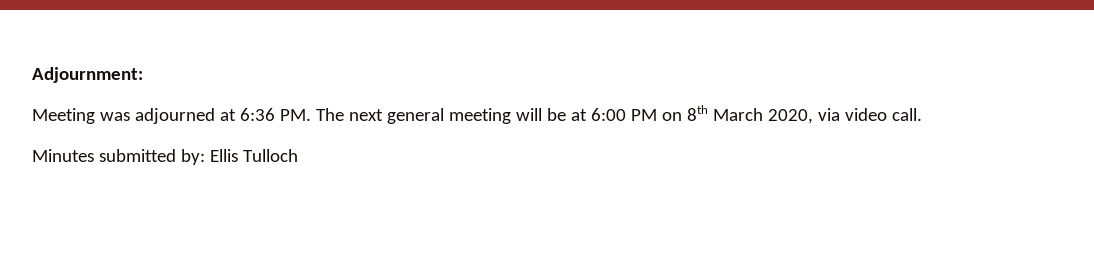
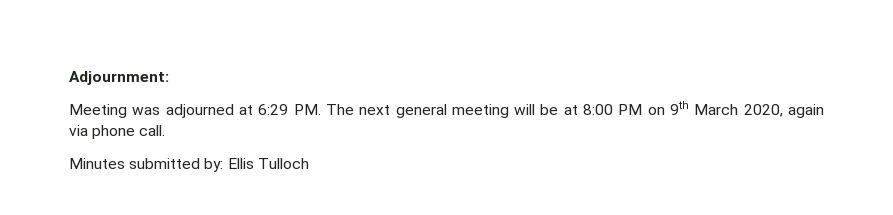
[239,108,275,121] 6:36 -> [258,104,289,115] 6:29
[590,108,626,121] 6:00 -> [583,104,614,115] 8:00
[686,105,708,121] 8th -> [670,101,690,115] 9th
[817,108,887,121] via video -> [787,104,824,118] [69,125,136,139] again via phone

